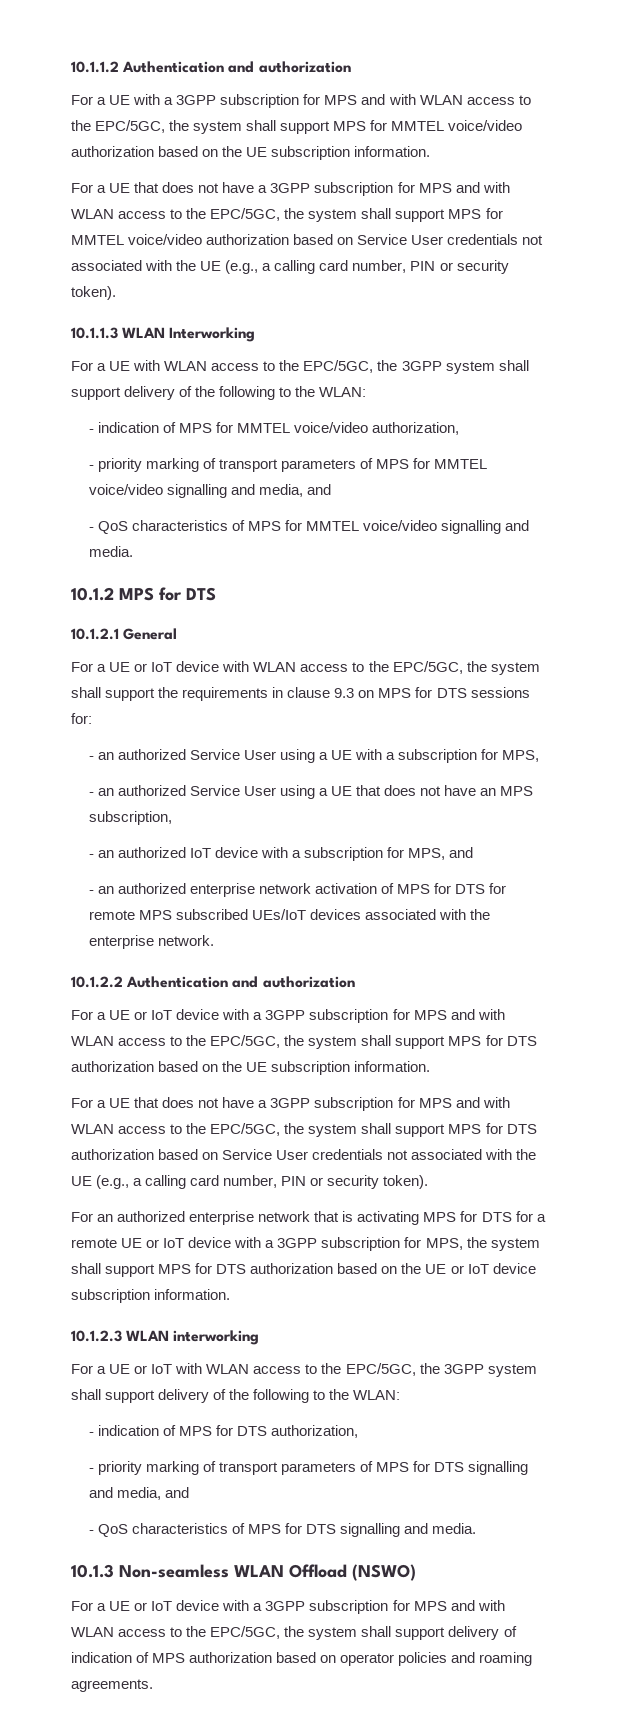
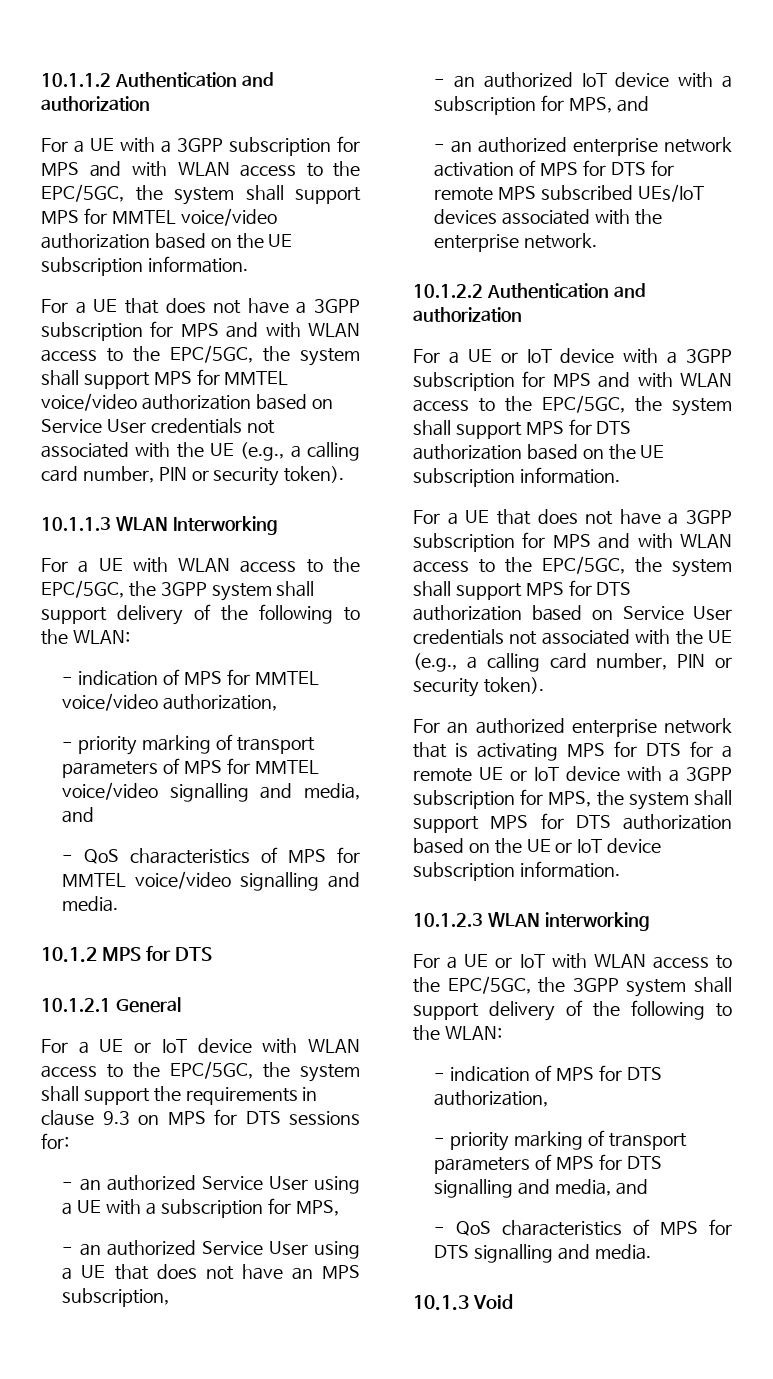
[119,1564,416,1581] [71,1600,505,1614] [71,1626,517,1640] [71,1652,533,1666] [71,1679,153,1692] Non-seamless WLAN Offload (NSWO) // For a UE or IoT device with a 3GPP subscription for MPS and with WLAN access to the EPC/5GC, the system shall support delivery of indication of MPS authorization based on operator policies and roaming agreements. -> [473,1294,514,1309] Void

